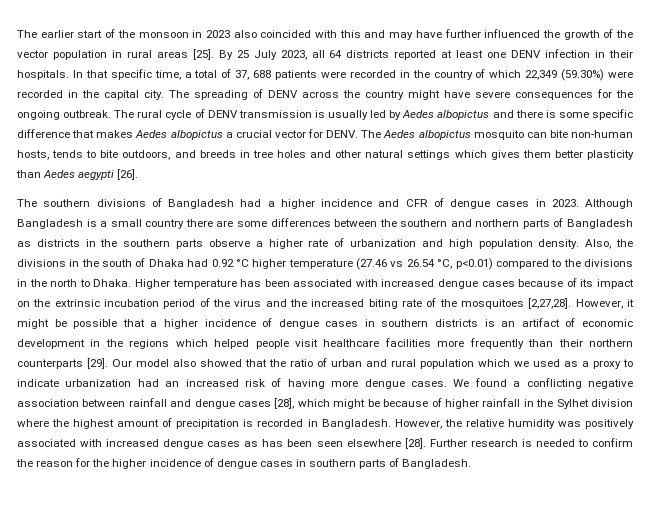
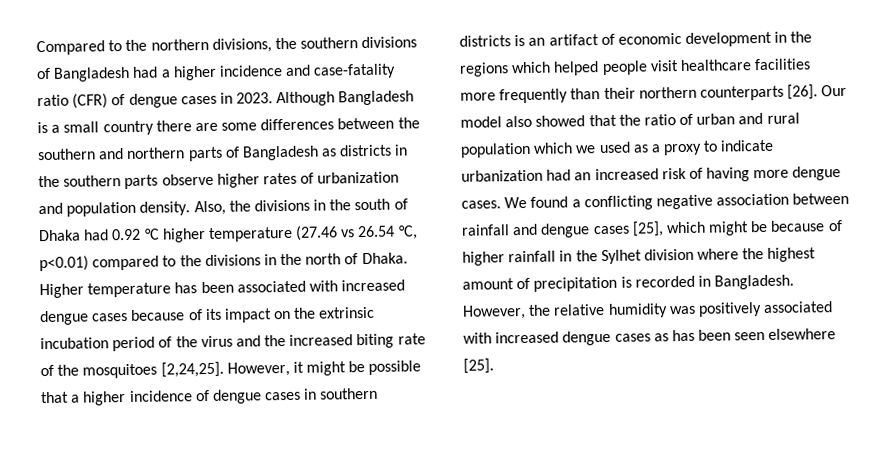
[17,29,633,40] [17,49,633,60] [17,69,633,81] [17,89,633,100] [17,109,633,120] [17,129,633,140] [17,150,634,160] [16,169,139,180] [17,199,37,207] The earlier start of the monsoon in 2023 also coincided with this and may have further influenced the growth of the vector population in rural areas [25]. By 25 July 2023, all 64 districts reported at least one DENV infection in their hospitals. In that specific time, a total of 37, 688 patients were recorded in the country of which 22,349 (59.30%) were recorded in the capital city. The spreading of DENV across the country might have severe consequences for the ongoing outbreak. The rural cycle of DENV transmission is usually led by Aedes albopictus and there is some specific difference that makes Aedes albopictus a crucial vector for DENV. The Aedes albopictus mosquito can bite non-human hosts, tends to bite outdoors, and breeds in tree holes and other natural settings which gives them better plasticity than Aedes aegypti [26]. // The -> [36,37,297,56] Compared to the northern divisions, the
[405,199,428,207] CFR -> [313,63,397,79] [37,93,109,109] case-fatality ratio (CFR)
[255,239,329,249] a higher rate -> [216,172,297,188] higher rates
[448,239,473,249] high -> (63, 208) none
[79,279,90,287] to -> [344,253,359,265] of
[528,298,572,309] [2,27,28]. -> [160,361,224,378] [2,24,25].
[87,358,108,369] [29]. -> [787,84,819,100] [26].
[274,398,295,409] [28], -> [631,221,664,237] [25],
[404,438,633,449] [16,458,472,469] [28]. Further research is needed to confirm the reason for the higher incidence of dengue cases in southern parts of Bangladesh. -> [463,358,494,374] [25].

